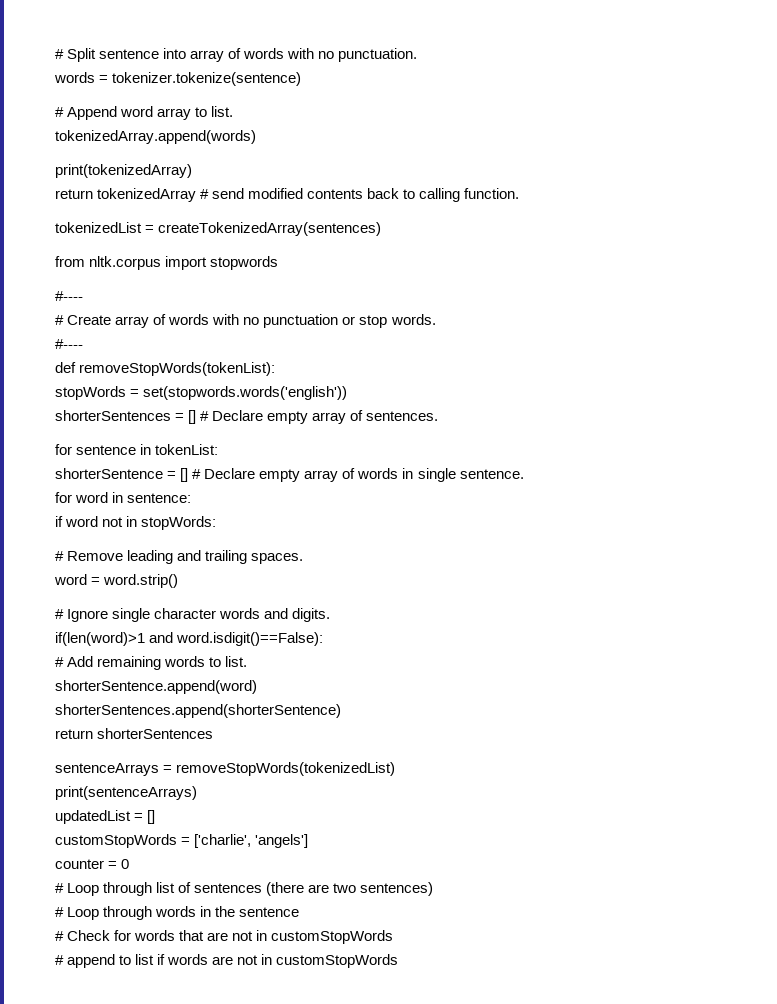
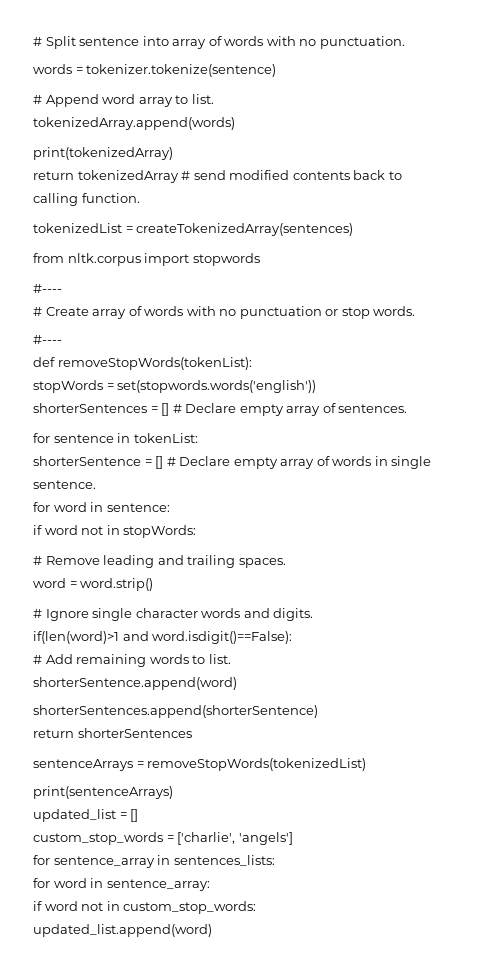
[55,810,131,824] updatedList -> [33,809,116,822] updated_list
[55,834,177,848] customStopWords -> [33,832,163,845] custom_stop_words
[55,859,130,869] [55,882,434,896] [55,906,300,920] [55,930,394,944] [55,954,399,968] counter = 0 // # Loop through list of sentences (there are two sentences) // # Loop through words in the sentence // # Check for words that are not in customStopWords // # append to list if words are not in customStopWords -> [33,855,275,868] [33,878,210,891] [33,901,257,914] [33,924,212,937] for sentence_array in sentences_lists: // for word in sentence_array: // if word not in custom_stop_words: // updated_list.append(word)

